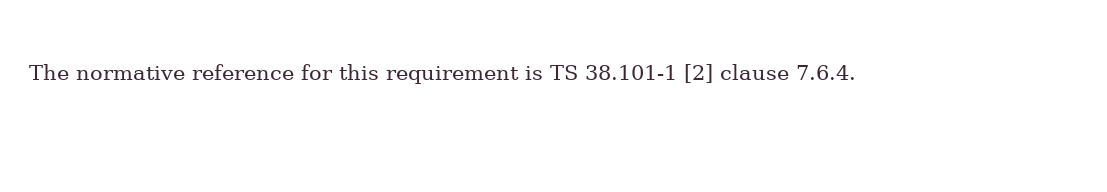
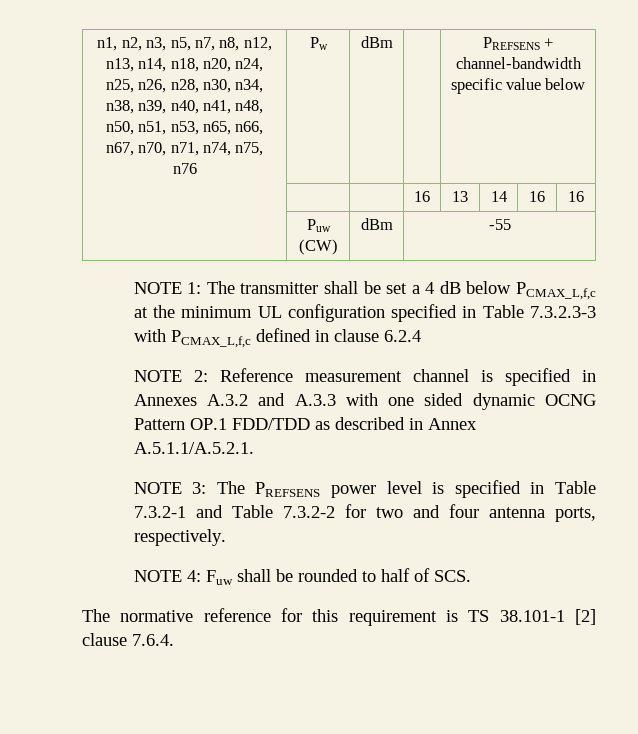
(29, 72) none -> [97,37,272,51] [105,58,264,72] [105,79,264,93] [105,100,264,114] [105,121,264,135] [105,142,264,156] [172,163,197,174] [309,37,328,50] [360,36,393,48] [482,37,554,50] [455,57,582,69] [450,78,586,94] [414,191,430,202] [452,191,468,202] [490,191,507,202] [529,191,545,202] [568,191,584,202] [306,219,331,232] [298,239,338,255] [360,218,393,230] [488,219,511,230] [133,281,596,300] [133,304,596,322] [133,328,421,348] [133,368,596,386] [133,393,596,410] [133,417,477,430] [133,442,254,454] [133,480,596,498] [133,504,596,522] [133,529,226,546] [133,568,471,585] n1, n2, n3, n5, n7, n8, n12, n13, n14, n18, n20, n24, n25, n26, n28, n30, n34, n38, n39, n40, n41, n48, n50, n51, n53, n65, n66, n67, n70, n71, n74, n75, n76 | Pw | dBm | | PREFSENS + channel-bandwidth specific value below // | | | 16 | 13 | 14 | 16 | 16 // | Puw (CW) | dBm | -55 // NOTE 1: The transmitter shall be set a 4 dB below PCMAX_L,f,c at the minimum UL configuration specified in Table 7.3.2.3-3 with PCMAX_L,f,c defined in clause 6.2.4 // NOTE 2: Reference measurement channel is specified in Annexes A.3.2 and A.3.3 with one sided dynamic OCNG Pattern OP.1 FDD/TDD as described in Annex A.5.1.1/A.5.2.1. // NOTE 3: The PREFSENS power level is specified in Table 7.3.2-1 and Table 7.3.2-2 for two and four antenna ports, respectively. // NOTE 4: Fuw shall be rounded to half of SCS. //

